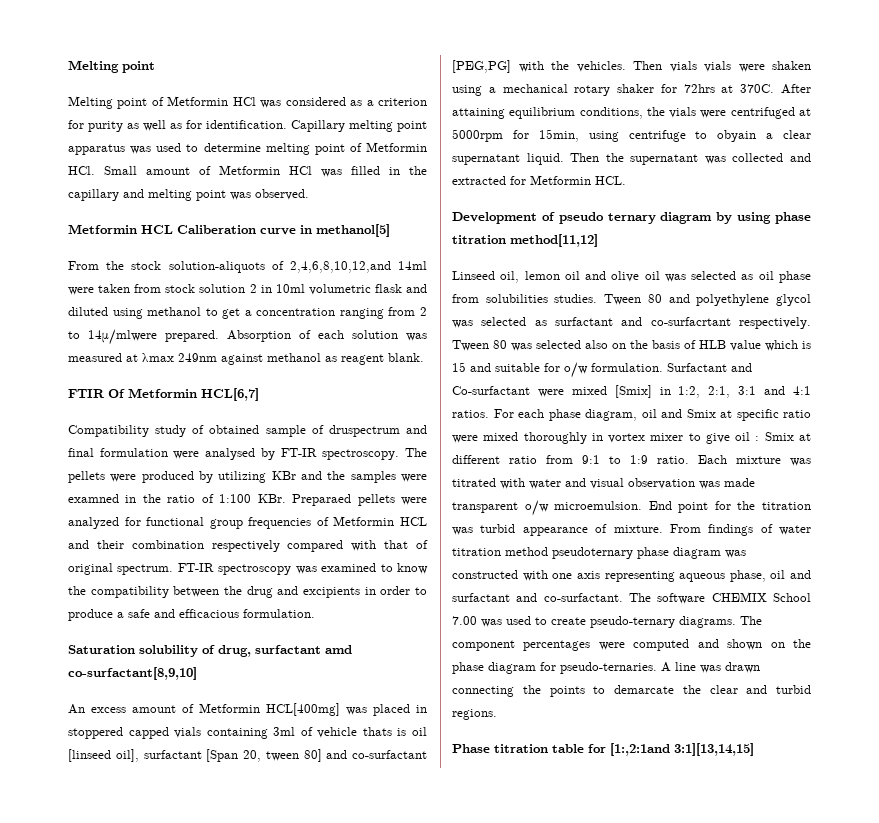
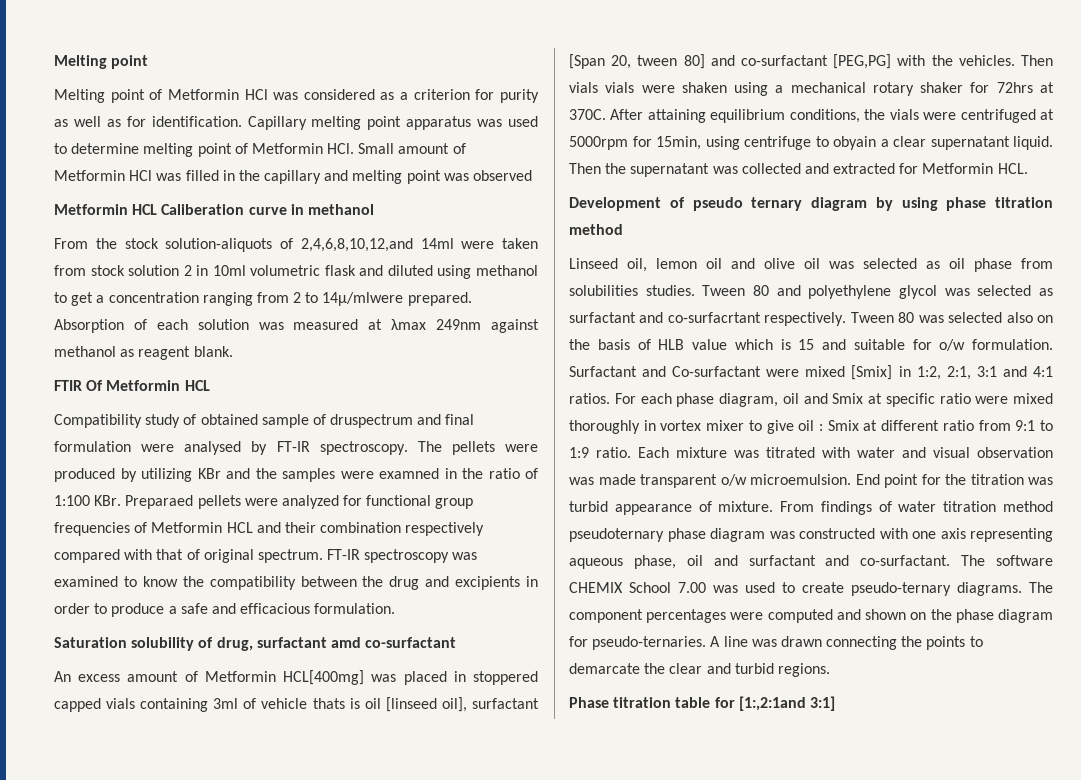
[255,189,309,200] observed. -> [473,170,533,181] observed
[316,224,390,237] methanol[5] -> [307,204,374,215] methanol
[201,388,259,401] HCL[6,7] -> [184,380,210,391] HCL
[68,667,197,680] co-surfactant[8,9,10] -> [365,637,457,648] co-surfactant
[510,234,598,247] method[11,12] -> [569,224,623,235] method
[674,743,754,756] 3:1][13,14,15] -> [809,696,835,711] 3:1]

